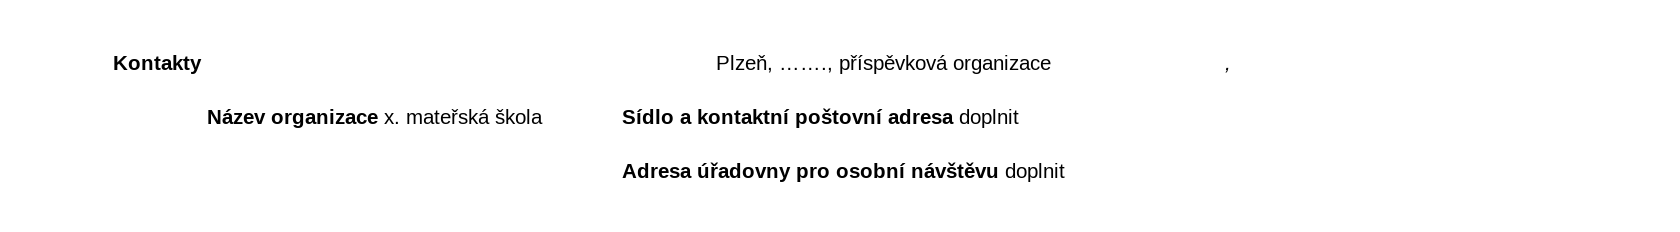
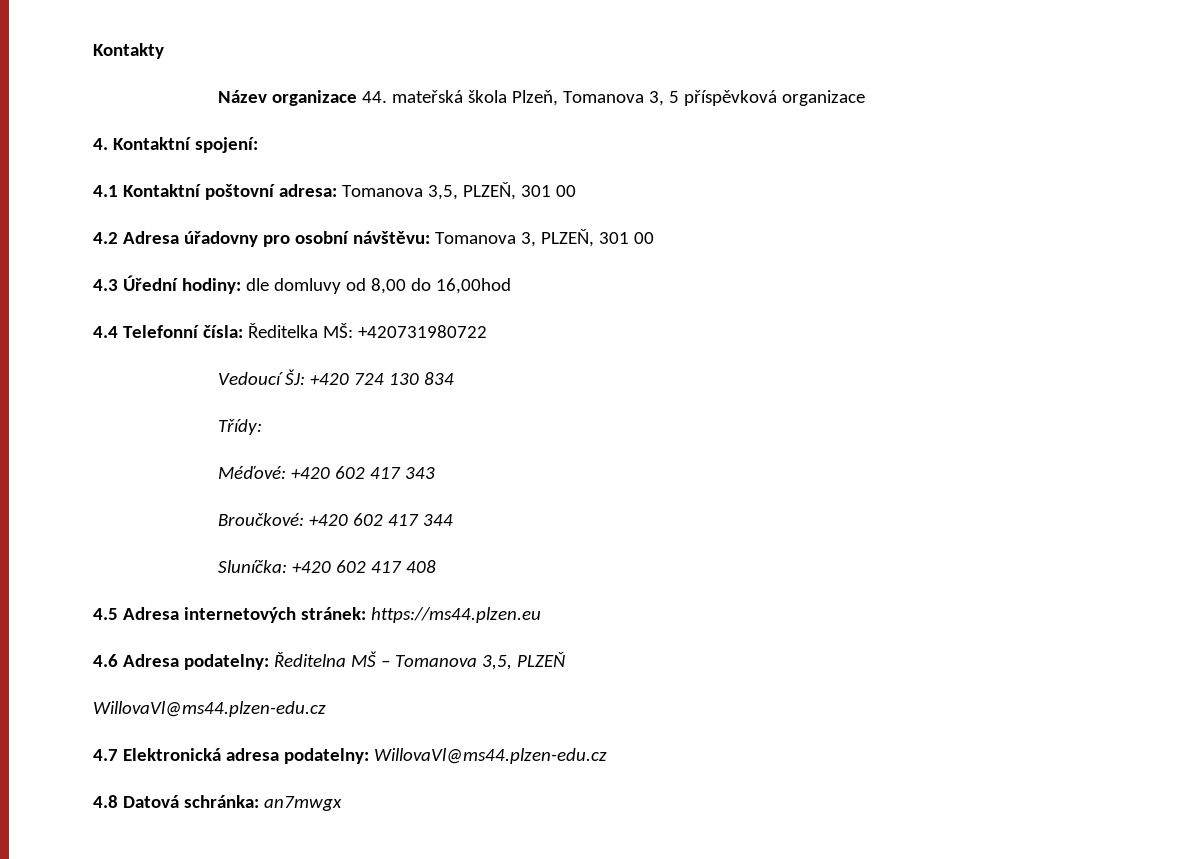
[383,113,400,124] x. -> [361,91,387,103] 44.
[778,67,833,73] ……., -> [562,91,679,106] Tomanova 3, 5
[622,108,1019,128] [622,162,1065,182] [1224,67,1231,73] Sídlo a kontaktní poštovní adresa doplnit // Adresa úřadovny pro osobní návštěvu doplnit // , -> [93,137,258,153] [93,182,576,200] [93,229,654,247] [93,275,511,294] [93,323,487,338] [217,369,454,385] [217,419,262,435] [217,466,435,479] [217,513,453,526] [217,560,436,573] [93,607,541,623] [93,651,565,670] [93,701,326,717] [93,748,607,764] [93,795,342,811] 4. Kontaktní spojení: // 4.1 Kontaktní poštovní adresa: Tomanova 3,5, PLZEŇ, 301 00 // 4.2 Adresa úřadovny pro osobní návštěvu: Tomanova 3, PLZEŇ, 301 00 // 4.3 Úřední hodiny: dle domluvy od 8,00 do 16,00hod // 4.4 Telefonní čísla: Ředitelka MŠ: +420731980722 // Vedoucí ŠJ: +420 724 130 834 // Třídy: // Méďové: +420 602 417 343 // Broučkové: +420 602 417 344 // Sluníčka: +420 602 417 408 // 4.5 Adresa internetových stránek: https://ms44.plzen.eu // 4.6 Adresa podatelny: Ředitelna MŠ – Tomanova 3,5, PLZEŇ // WillovaVl@ms44.plzen-edu.cz // 4.7 Elektronická adresa podatelny: WillovaVl@ms44.plzen-edu.cz // 4.8 Datová schránka: an7mwgx

